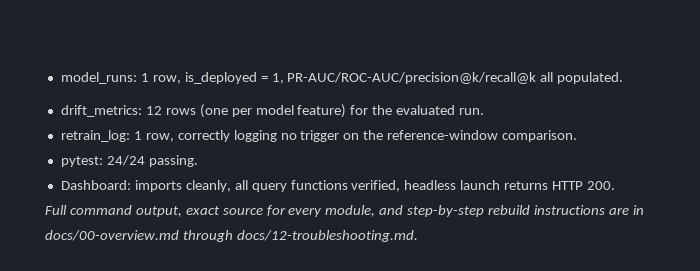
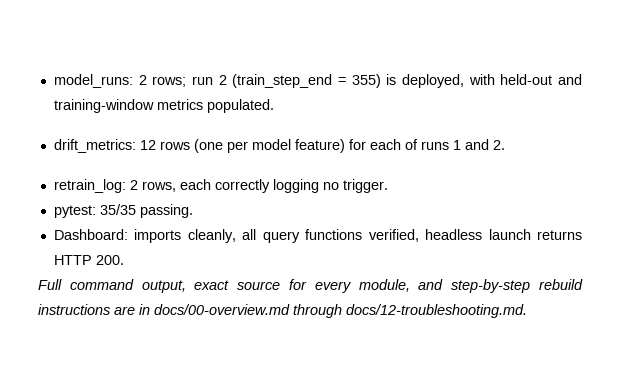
[140,72,554,84] 1 row, is_deployed = 1, PR-AUC/ROC-AUC/precision@k/recall@k all -> [138,74,583,88] [53,99,203,113] 2 rows; run 2 (train_step_end = 355) is deployed, with held-out and training-window metrics
[372,105,485,115] [60,130,578,142] the evaluated run. // retrain_log: 1 row, correctly logging no trigger on the reference-window comparison. -> [369,139,505,150] [53,179,388,193] each of runs 1 and 2. // retrain_log: 2 rows, each correctly logging no trigger.
[106,155,145,166] 24/24 -> [99,204,136,215] 35/35

